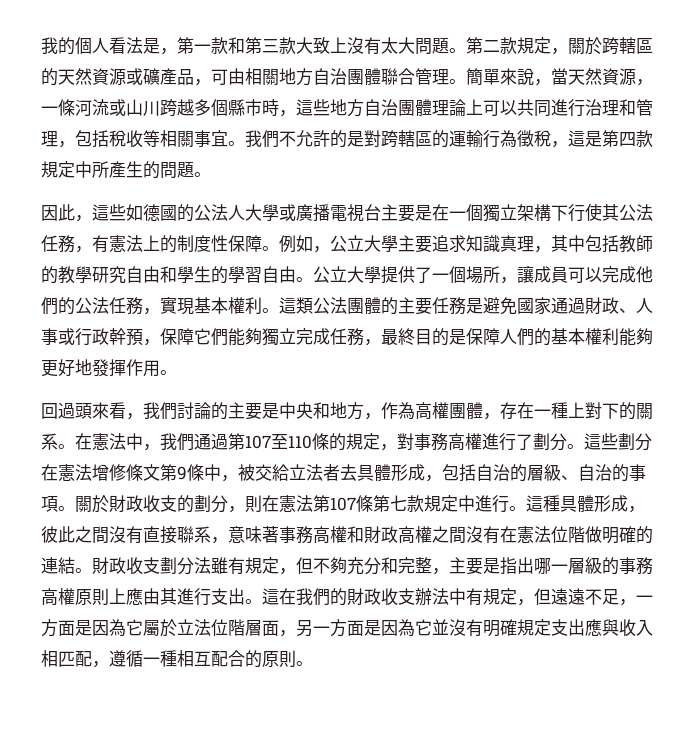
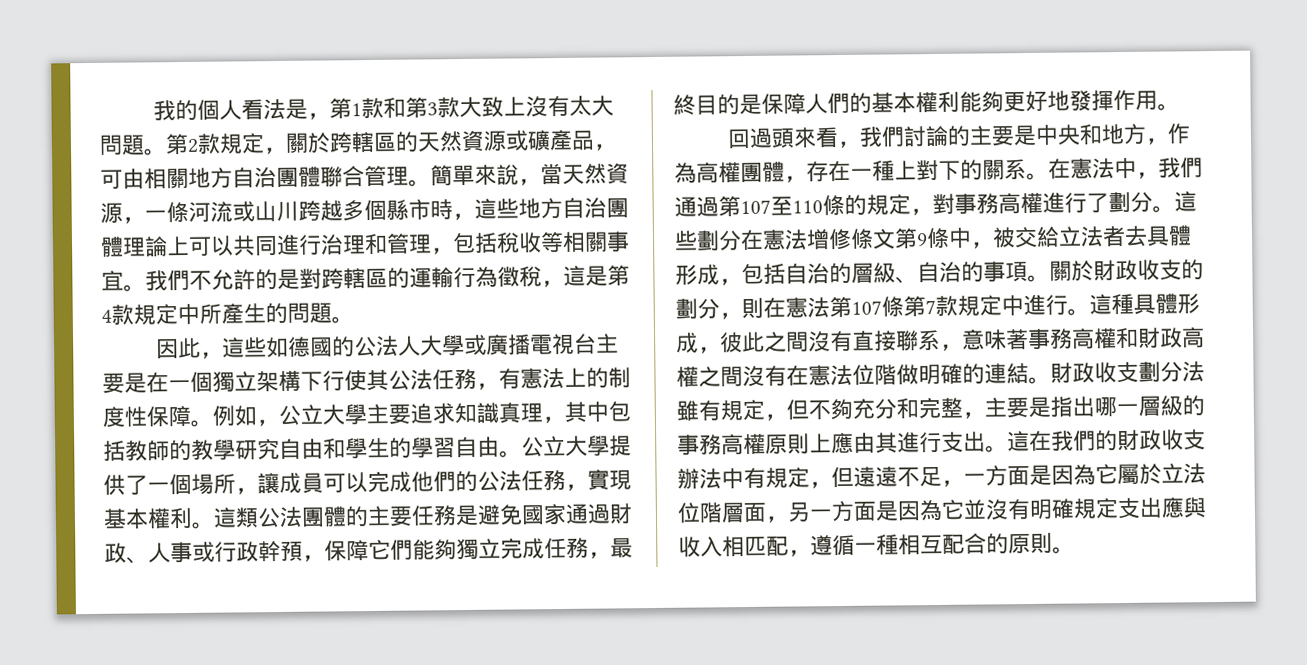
[194,37,279,54] 一款和第三 -> [351,97,439,119] 1款和第3
[483,40,500,52] 二 -> [187,138,199,153] 2
[619,132,636,147] 四 -> [101,309,112,323] 4
[390,495,407,511] 七 -> [925,299,936,315] 7

